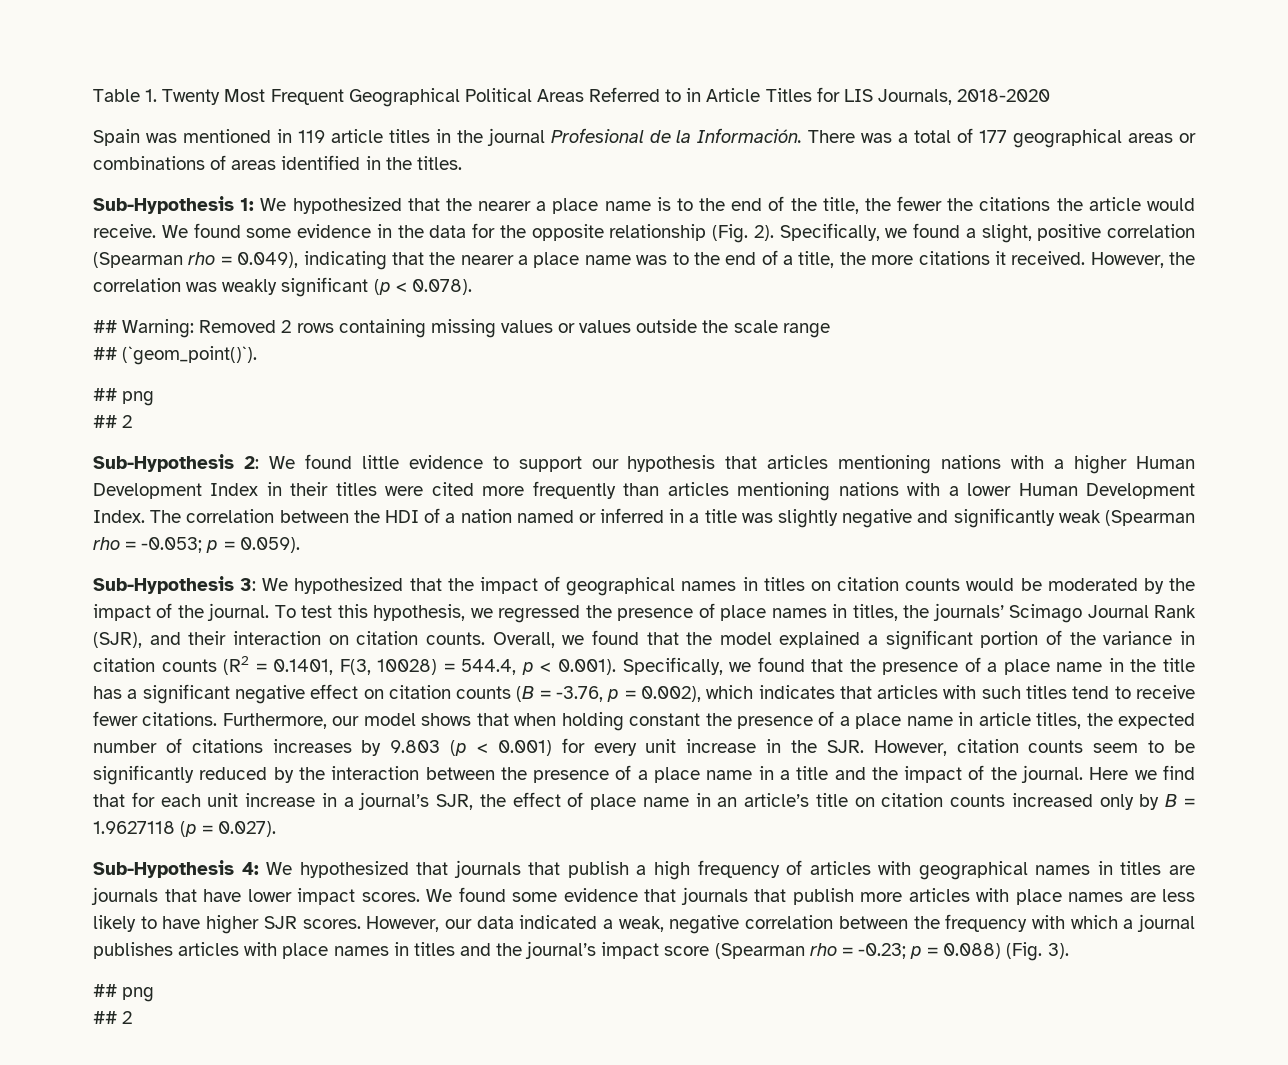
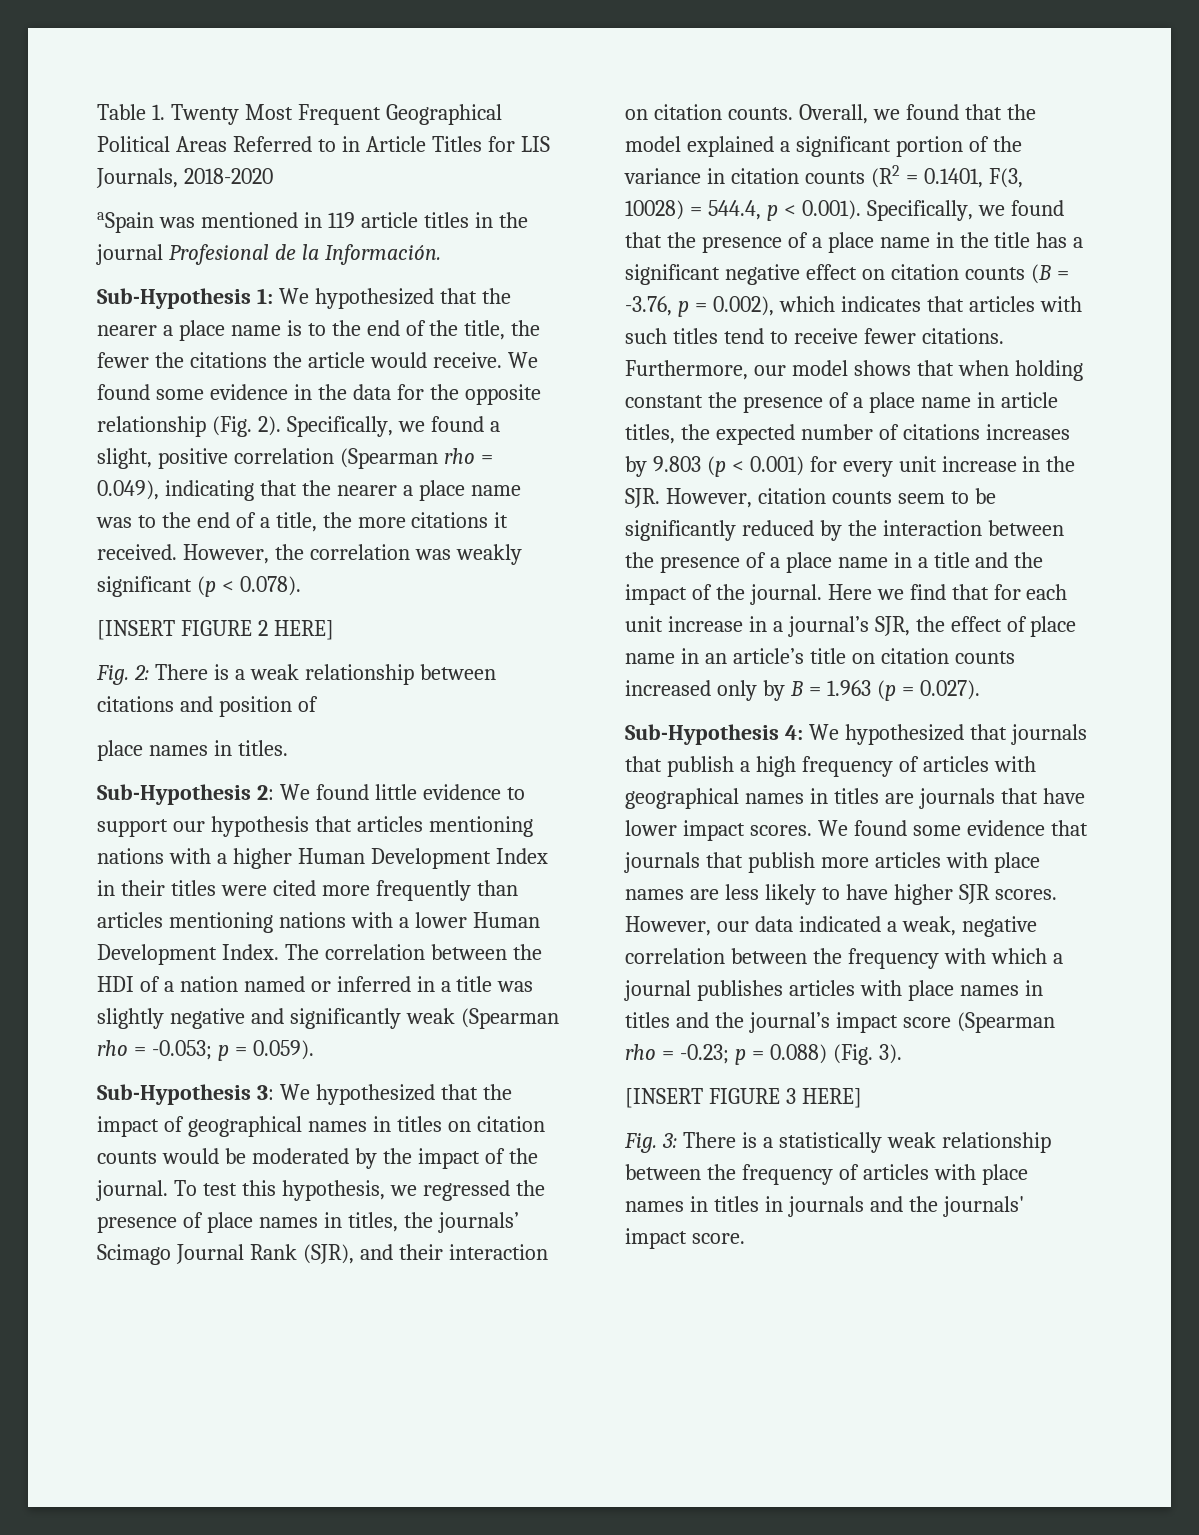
[93,129,140,146] Spain -> [97,212,154,233] aSpain
[808,128,1197,148] [93,155,462,170] There was a total of 177 geographical areas or combinations of areas identified in the titles. -> (441, 254) none
[93,319,830,338] [93,346,258,365] [93,388,155,406] [93,415,133,428] ## Warning: Removed 2 rows containing missing values or values outside the scale range // ## (`geom_point()`). // ## png // ## 2 -> [97,620,334,640] [96,664,496,685] [97,696,318,717] [97,740,288,761] [INSERT FIGURE 2 HERE] // Fig. 2: There is a weak relationship between citations and position of // place names in titles.
[93,821,175,834] 1.9627118 -> [826,680,871,696] 1.963
[93,984,155,1002] [93,1011,133,1024] ## png // ## 2 -> [625,1088,862,1108] [624,1132,1051,1153] [625,1164,1028,1185] [625,1196,1024,1217] [625,1228,745,1249] [INSERT FIGURE 3 HERE] // Fig. 3: There is a statistically weak relationship between the frequency of articles with place names in titles in journals and the journals' impact score.

